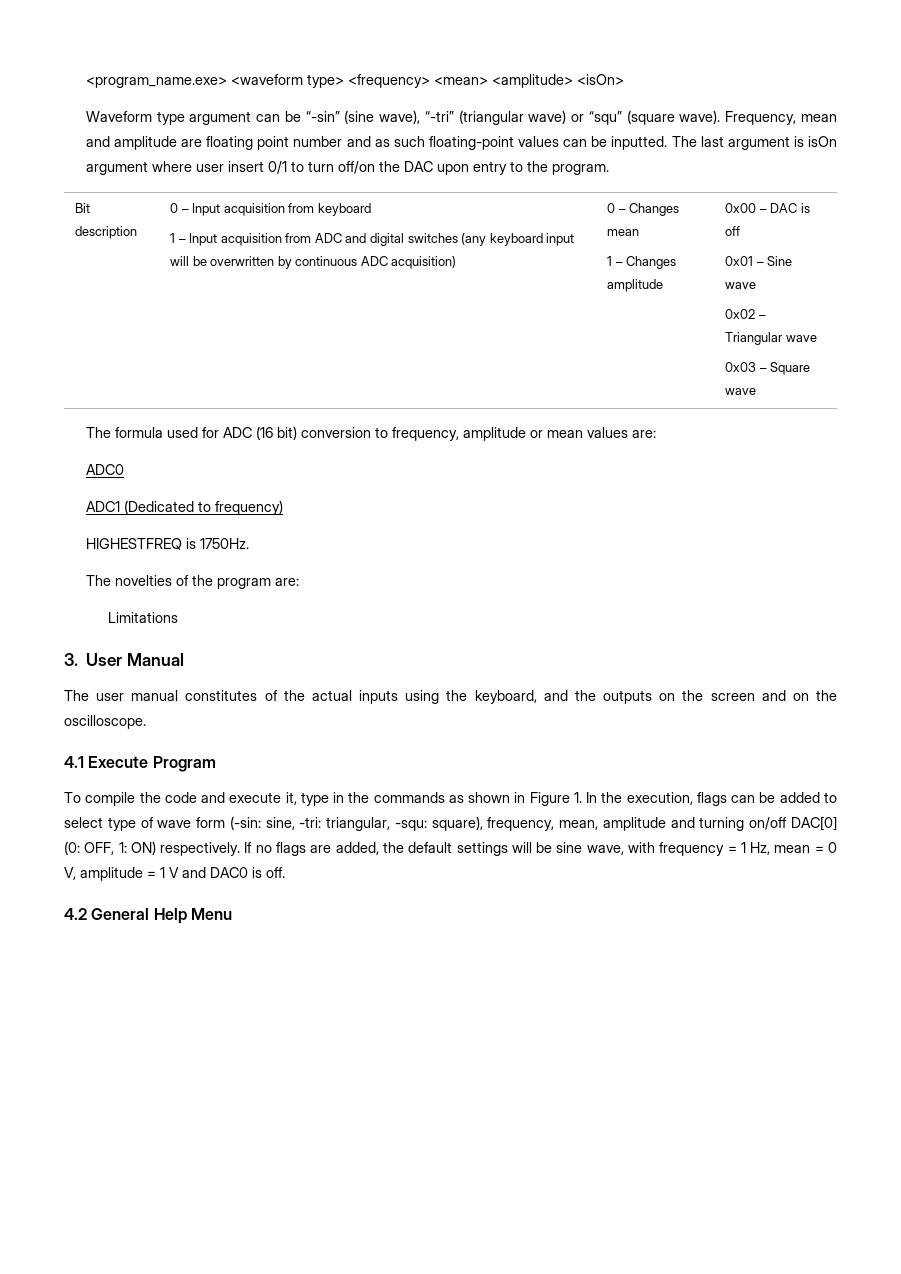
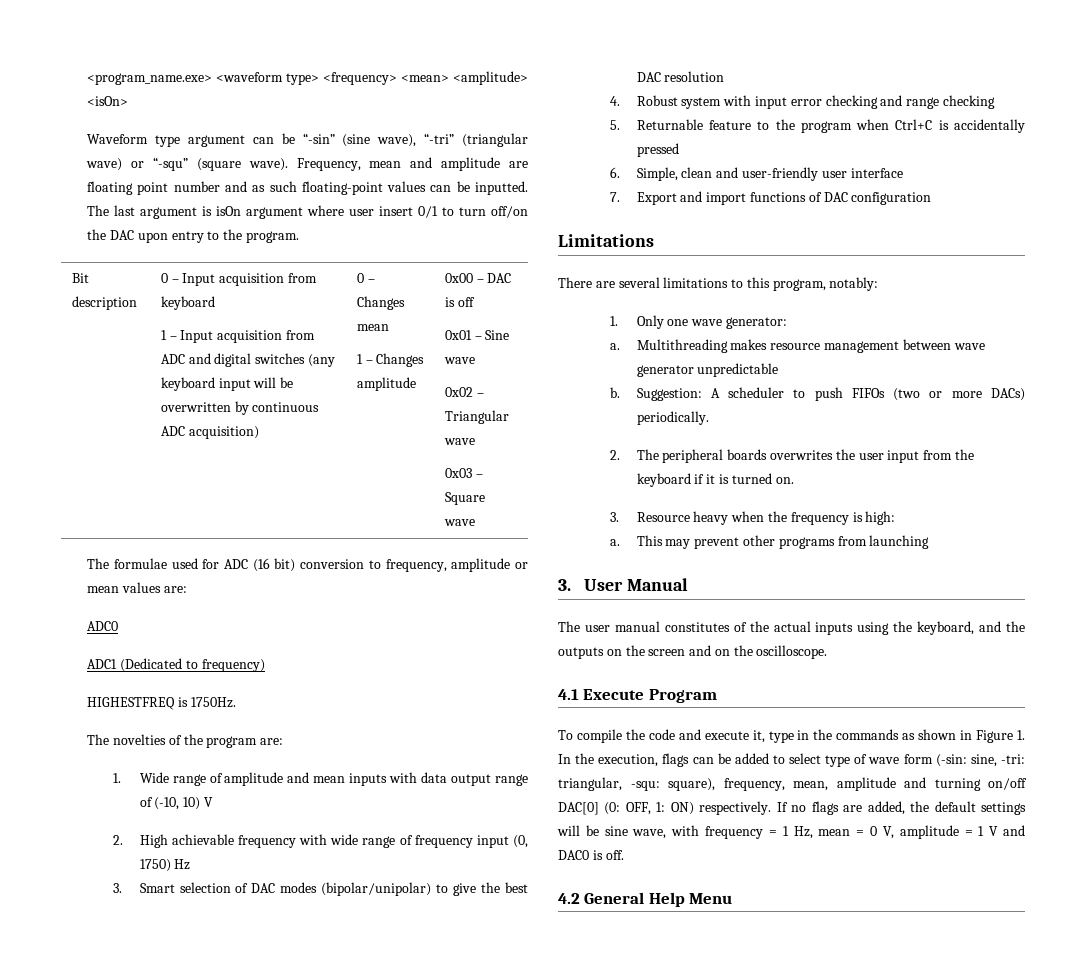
[588,111,622,125] “squ” -> [152,157,188,171] “-squ”
[114,427,163,438] formula -> [113,558,167,569] formulae
[107,612,178,623] Limitations -> [113,772,528,786] [139,797,213,810] [113,834,528,848] [139,859,191,872] [113,882,529,896] [636,71,725,82] [610,95,995,109] [610,119,1025,133] [636,143,679,157] [610,167,903,181] [610,191,932,205] [558,234,654,247] [558,277,879,291] [610,315,787,329] [610,339,985,353] [636,363,779,377] [610,387,1025,401] [636,411,709,425] [610,449,974,463] [636,473,794,487] [610,511,896,525] [610,535,930,549] 1. Wide range of amplitude and mean inputs with data output range of (-10, 10) V // 2. High achievable frequency with wide range of frequency input (0, 1750) Hz // 3. Smart selection of DAC modes (bipolar/unipolar) to give the best DAC resolution // 4. Robust system with input error checking and range checking // 5. Returnable feature to the program when Ctrl+C is accidentally pressed // 6. Simple, clean and user-friendly user interface // 7. Export and import functions of DAC configuration // Limitations // There are several limitations to this program, notably: // 1. Only one wave generator: // a. Multithreading makes resource management between wave generator unpredictable // b. Suggestion: A scheduler to push FIFOs (two or more DACs) periodically. // 2. The peripheral boards overwrites the user input from the keyboard if it is turned on. // 3. Resource heavy when the frequency is high: // a. This may prevent other programs from launching

